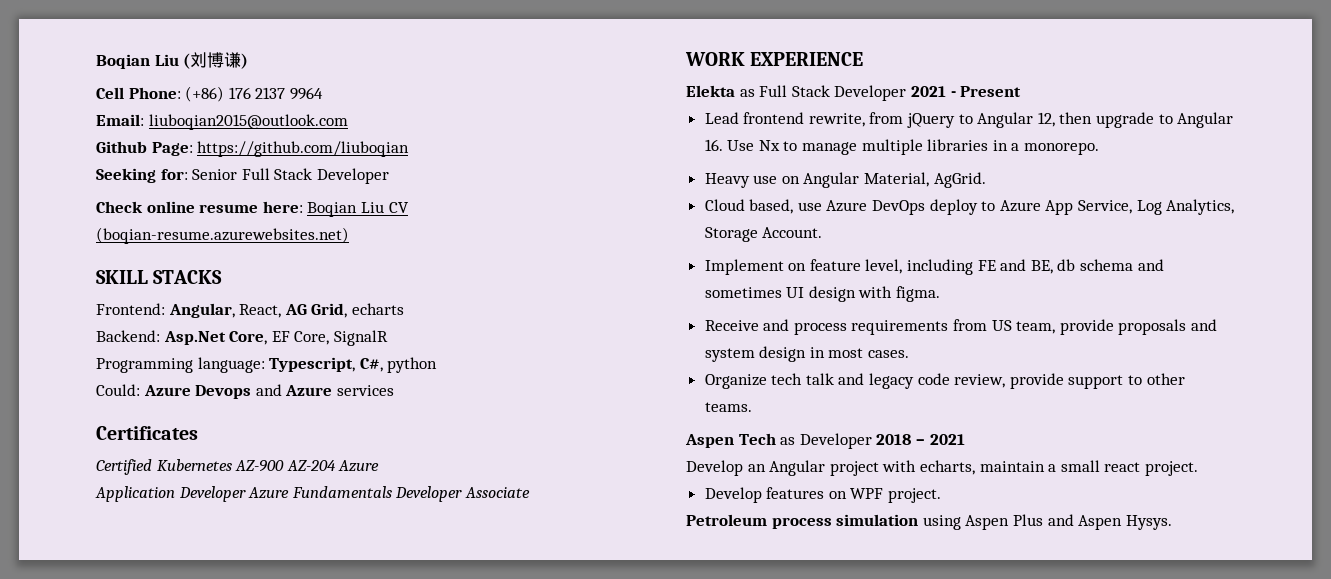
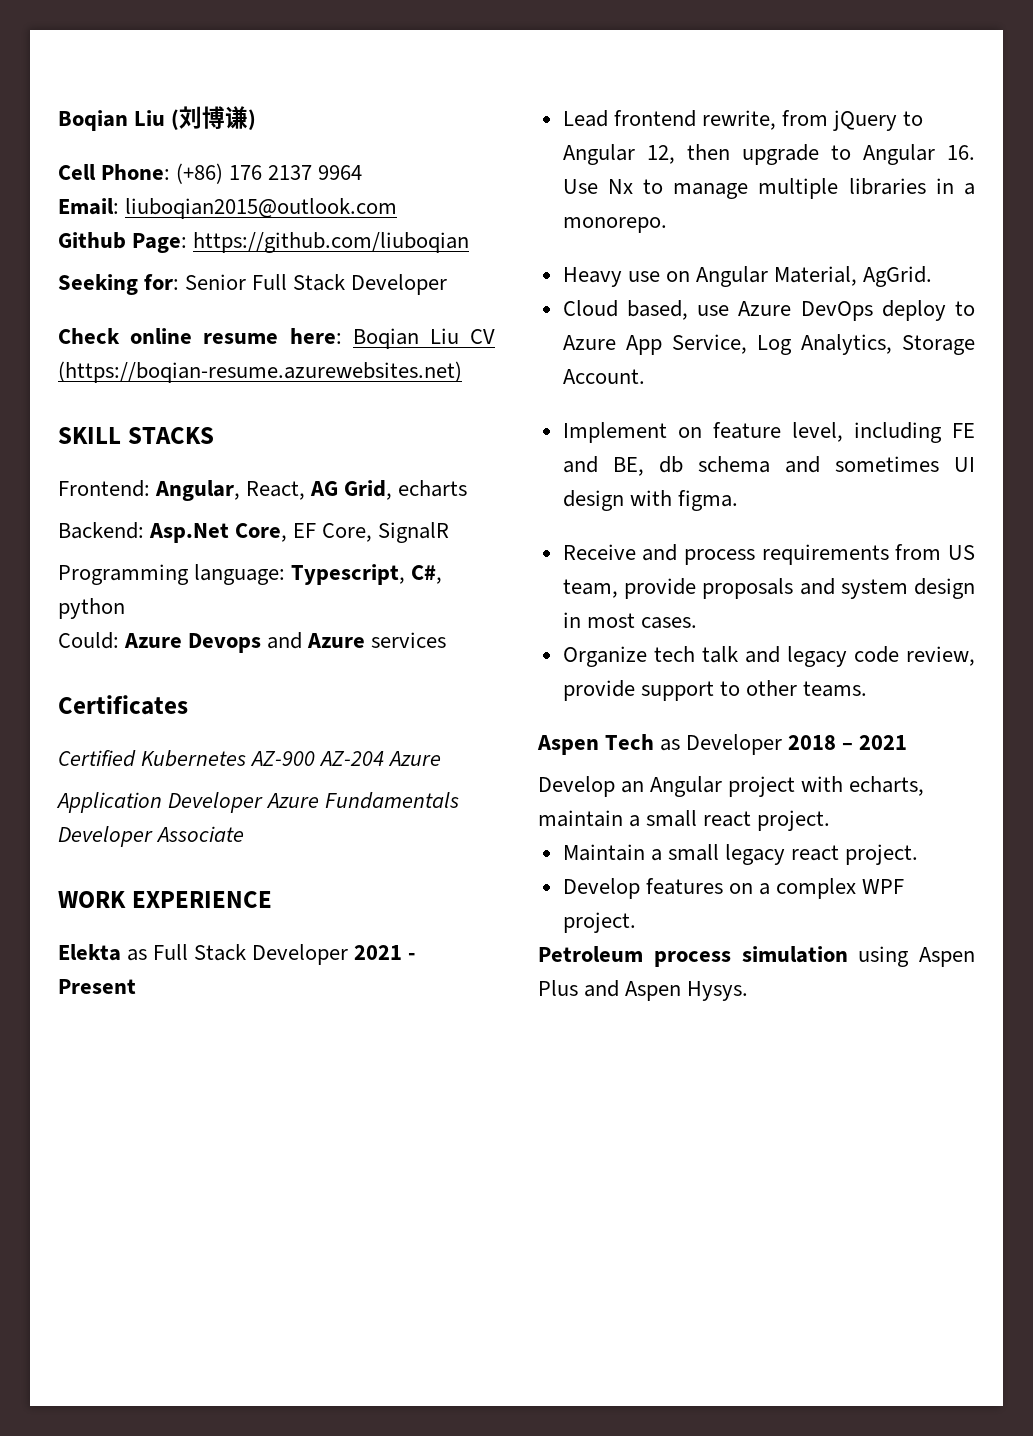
[96,227,349,244] (boqian-resume.azurewebsites.net) -> [58,361,462,383] (https://boqian-resume.azurewebsites.net)
(1198, 468) none -> [562,844,919,865] // Maintain a small legacy react project.
(847, 495) none -> [758,878,857,899] a complex

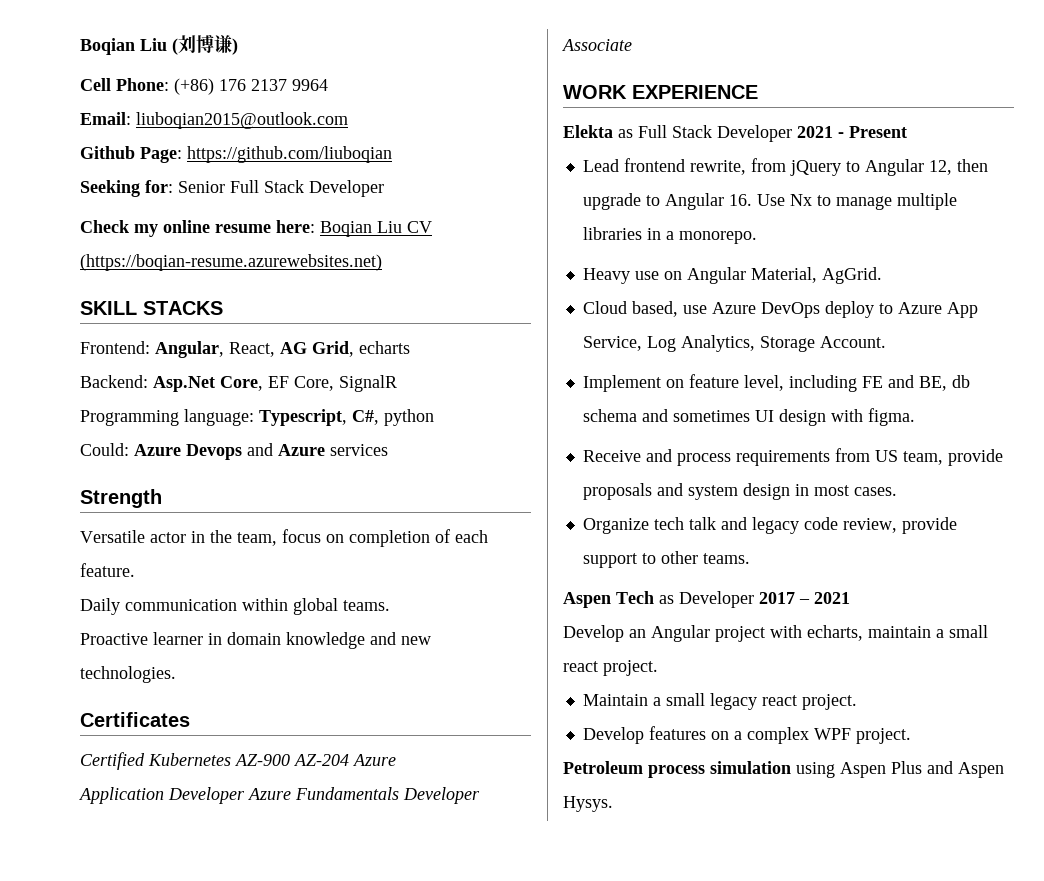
(120, 336) none -> [134,224,158,237] my
(447, 640) none -> [80,489,162,508] [80,529,488,547] [80,563,135,577] [80,598,390,615] [80,632,431,649] [80,666,176,683] // Strength // Versatile actor in the team, focus on completion of each feature. // Daily communication within global teams. // Proactive learner in domain knowledge and new technologies.
[788,735,837,750] 2018 -> [759,592,795,604] 2017

